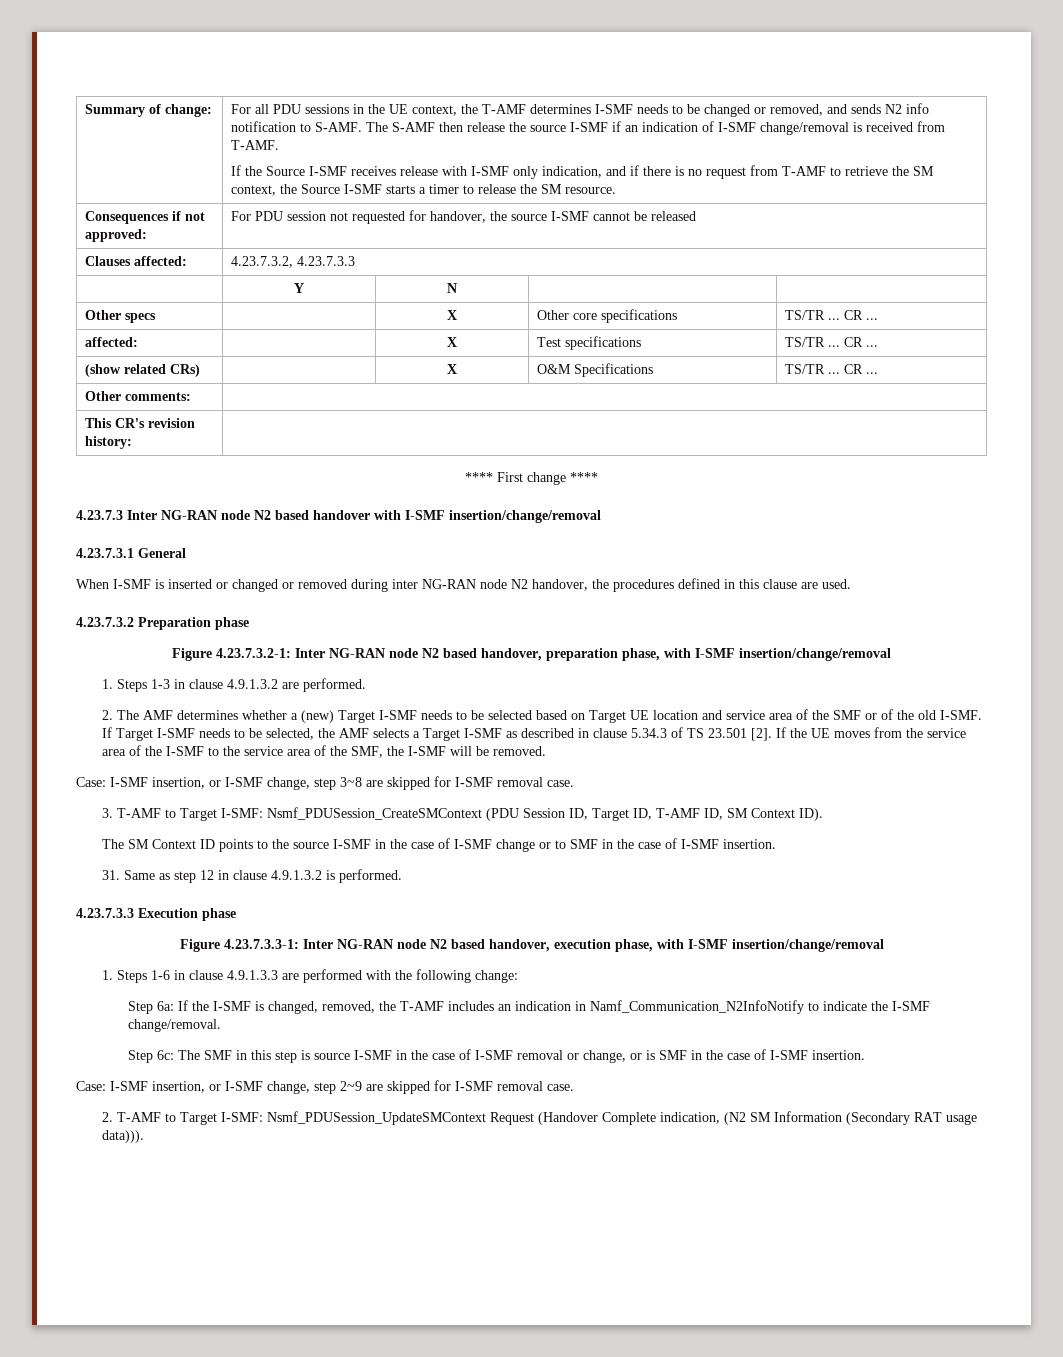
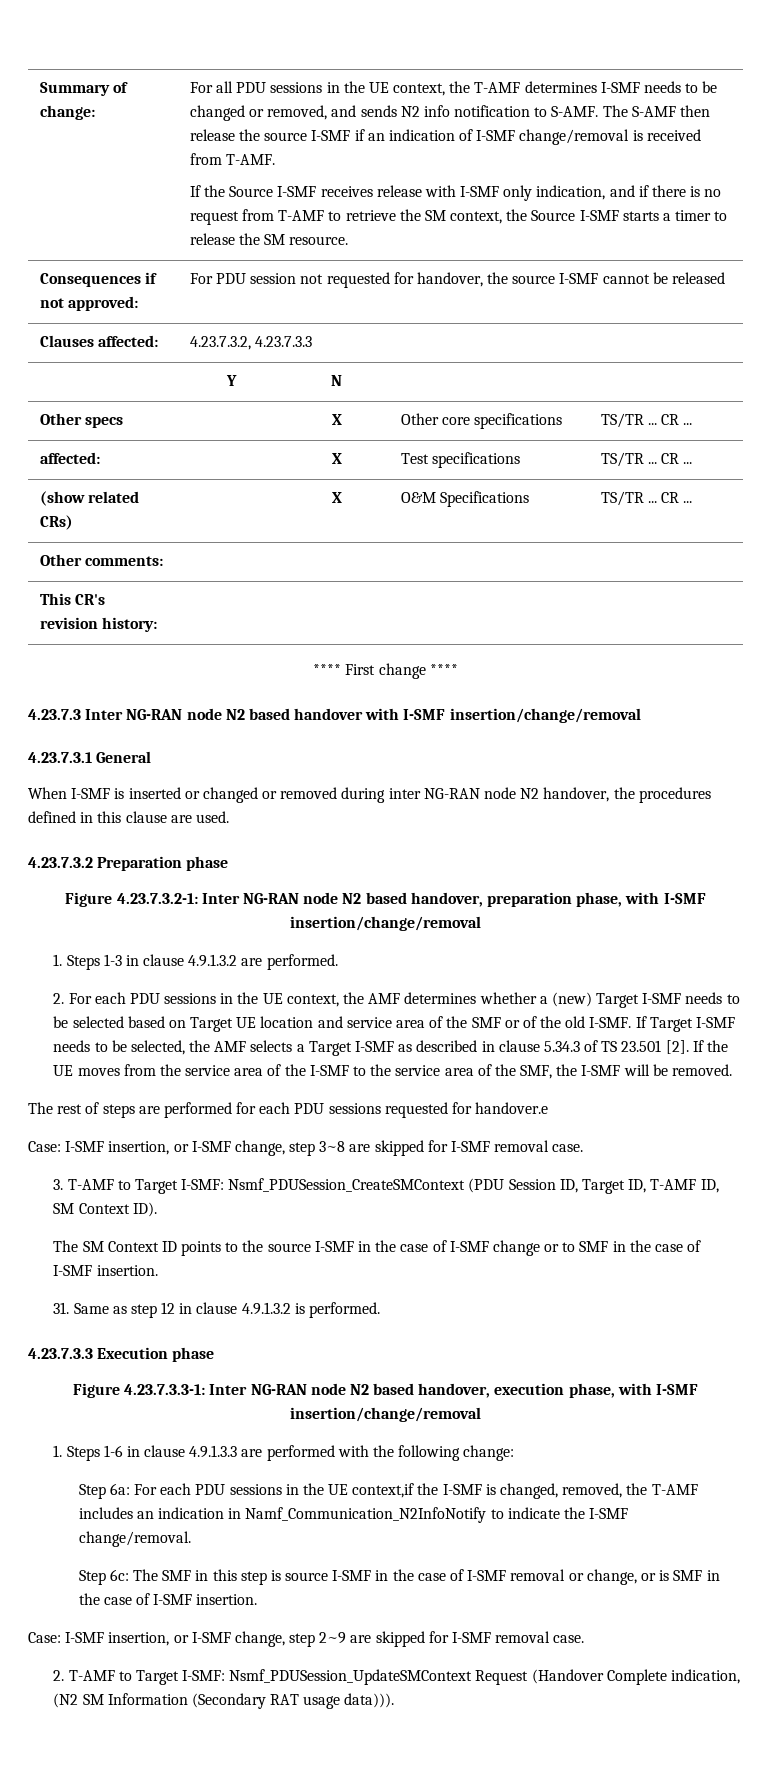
[117,710,140,720] The -> [68,992,364,1007] For each PDU sessions in the UE context, the
(547, 751) none -> [28,1102,549,1118] // The rest of steps are performed for each PDU sessions requested for handover.e
[178,1000,189,1011] If -> [134,1483,415,1498] For each PDU sessions in the UE context,if

